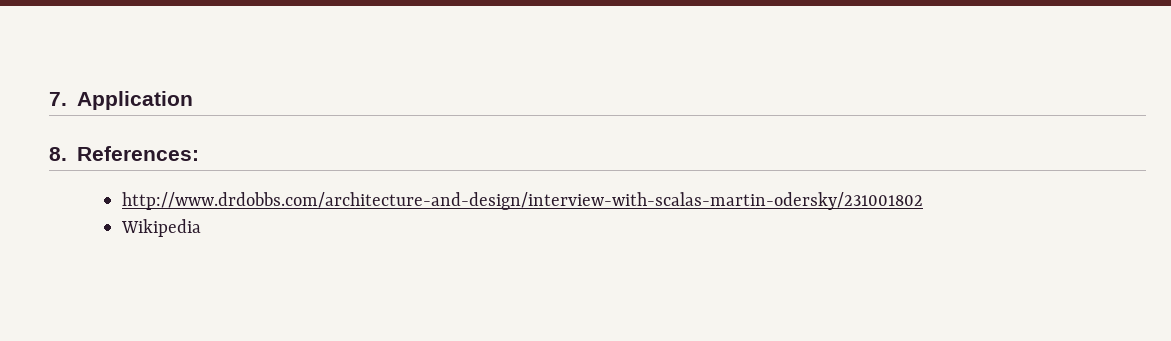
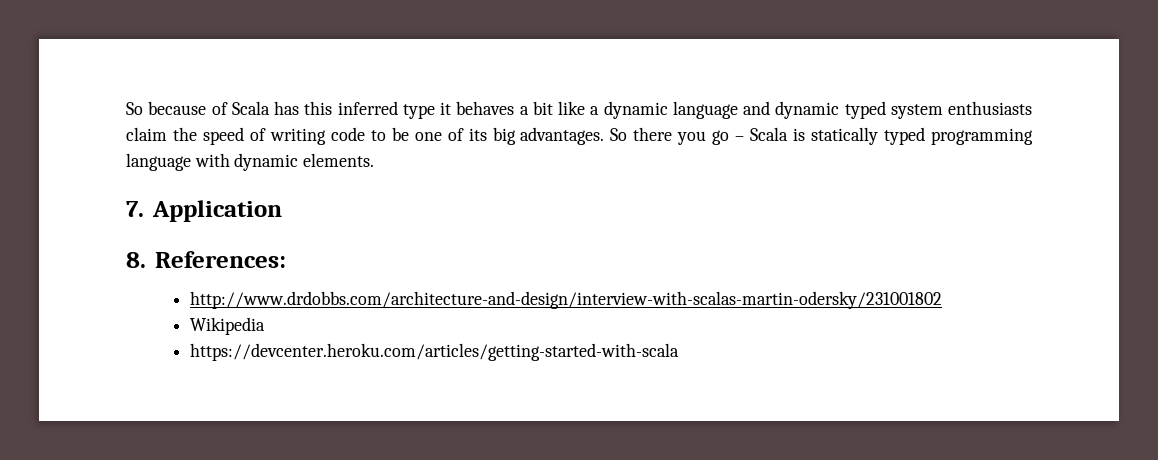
(49, 99) none -> [126,101,1032,119] [126,127,1034,145] [126,153,375,171] So because of Scala has this inferred type it behaves a bit like a dynamic language and dynamic typed system enthusiasts claim the speed of writing code to be one of its big advantages. So there you go – Scala is statically typed programming language with dynamic elements. //
(201, 228) none -> [189,343,679,361] // https://devcenter.heroku.com/articles/getting-started-with-scala

